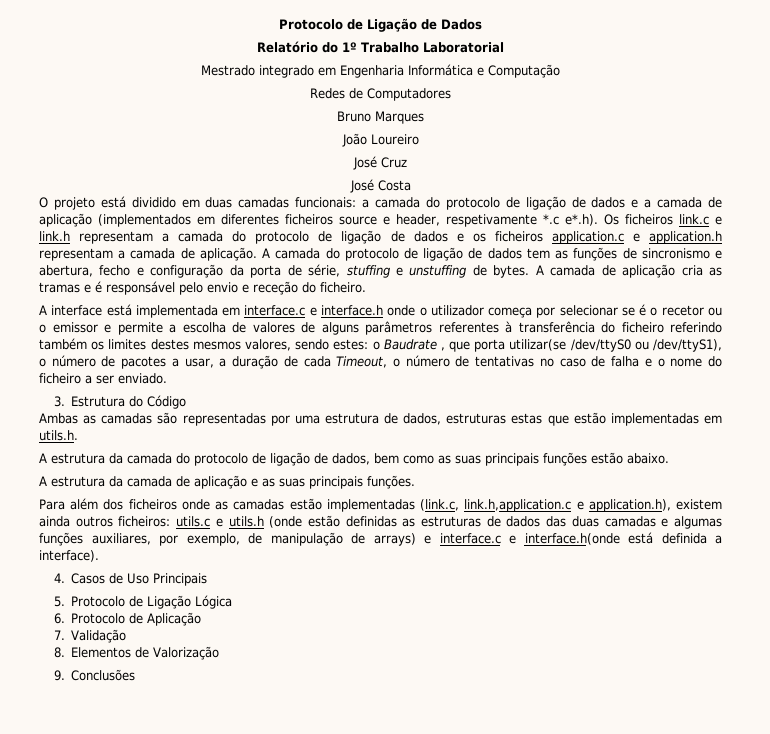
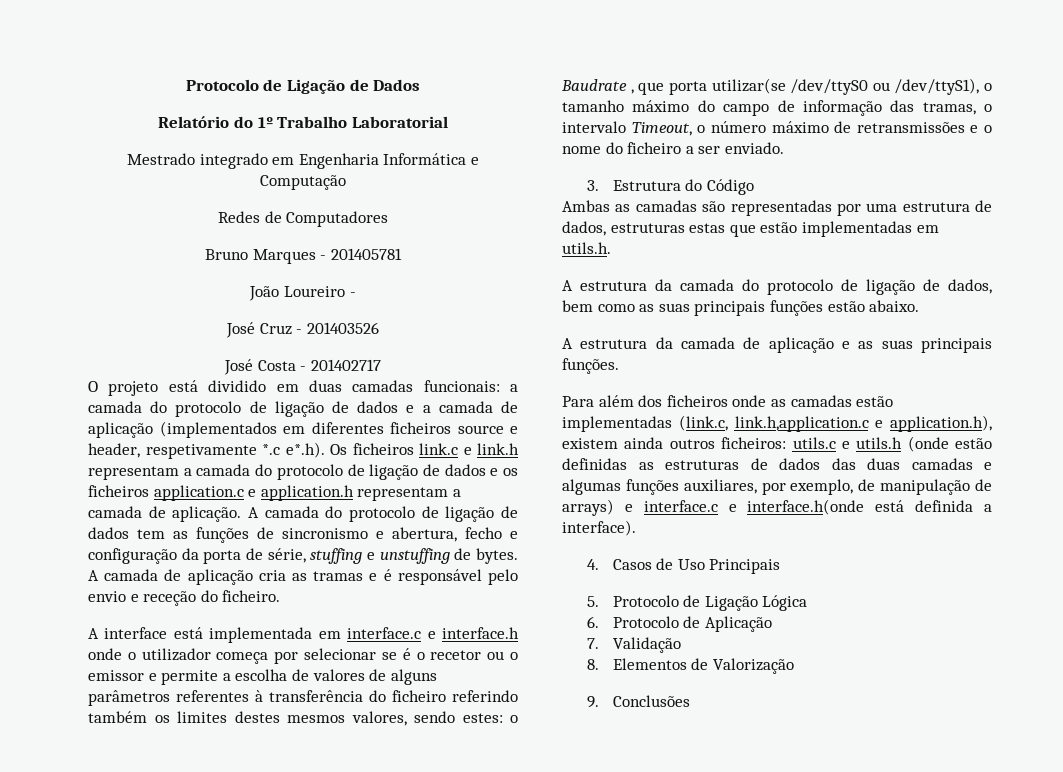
(424, 117) none -> [320,248,402,260] - 201405781
(419, 139) none -> [349,292,356,297] -
(407, 162) none -> [296,322,379,334] - 201403526
(411, 185) none -> [300,359,381,371] - 201402717
[51,355,640,369] número de pacotes a usar, a duração de cada Timeout, o número de tentativas no caso de falha -> [562,100,992,116] [562,121,965,136] tamanho máximo do campo de informação das tramas, o intervalo Timeout, o número máximo de retransmissões

